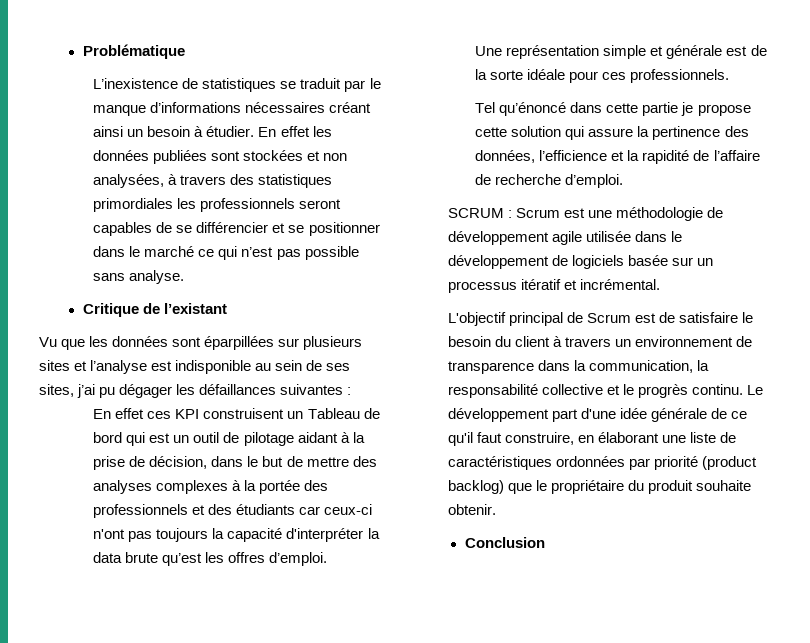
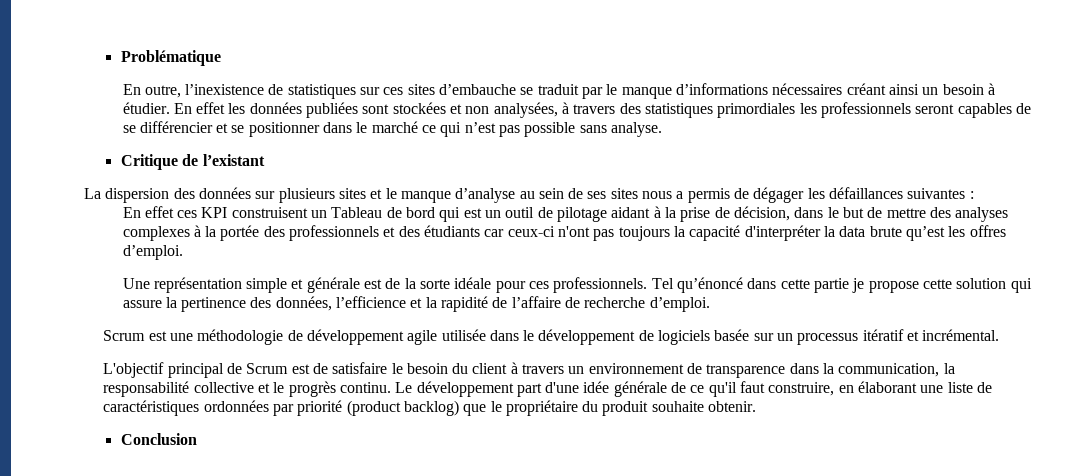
[93,78,277,92] L’inexistence de statistiques -> [122,84,517,99] En outre, l’inexistence de statistiques sur ces sites d’embauche
[39,336,275,350] Vu que les données sont éparpillées -> [84,187,251,203] La dispersion des données
[90,360,252,374] l’analyse est indisponible -> [385,188,516,203] le manque d’analyse
[39,384,116,398] sites, j’ai pu -> [610,188,750,203] sites nous a permis de
(730, 76) // -> (648, 285) none
[448,208,513,218] SCRUM : -> (710, 304) none

